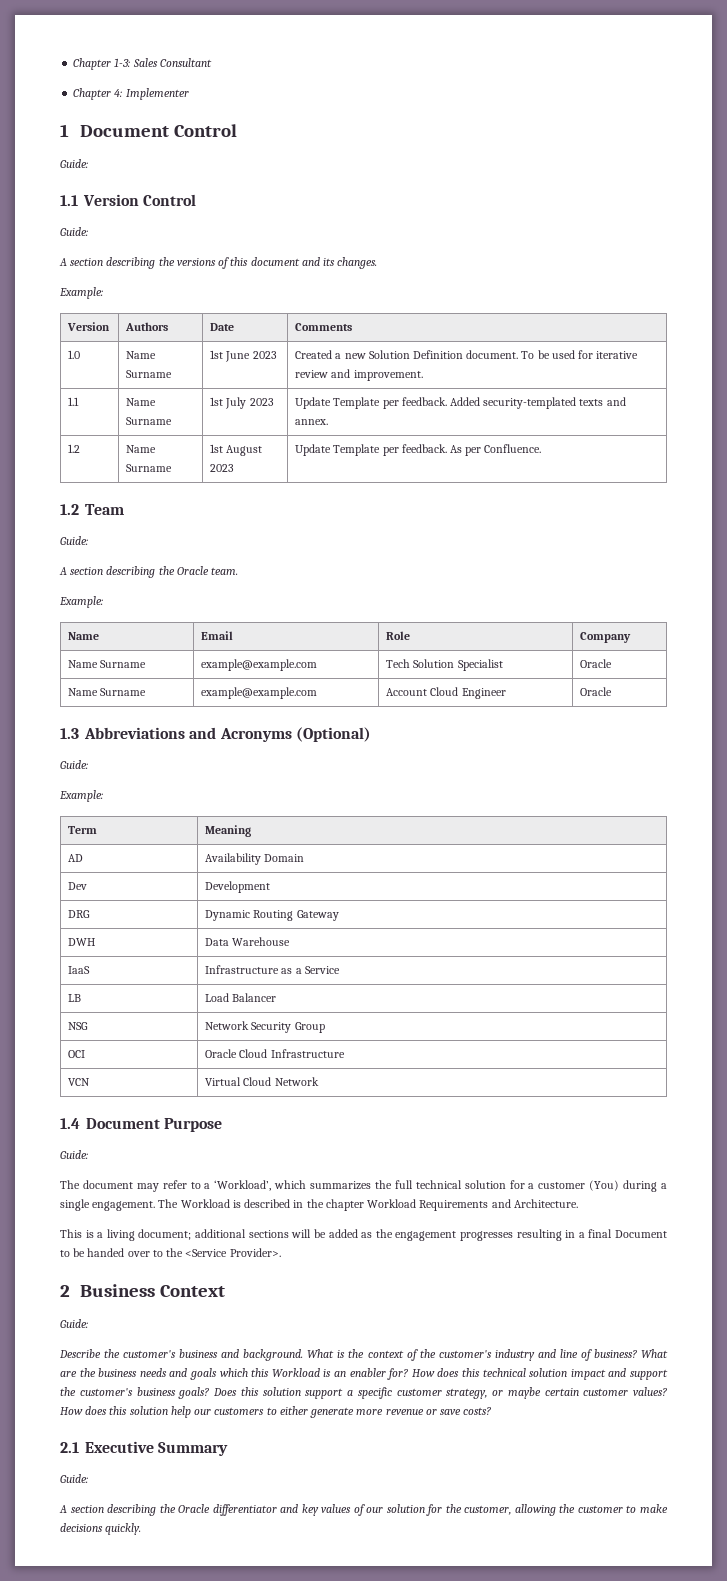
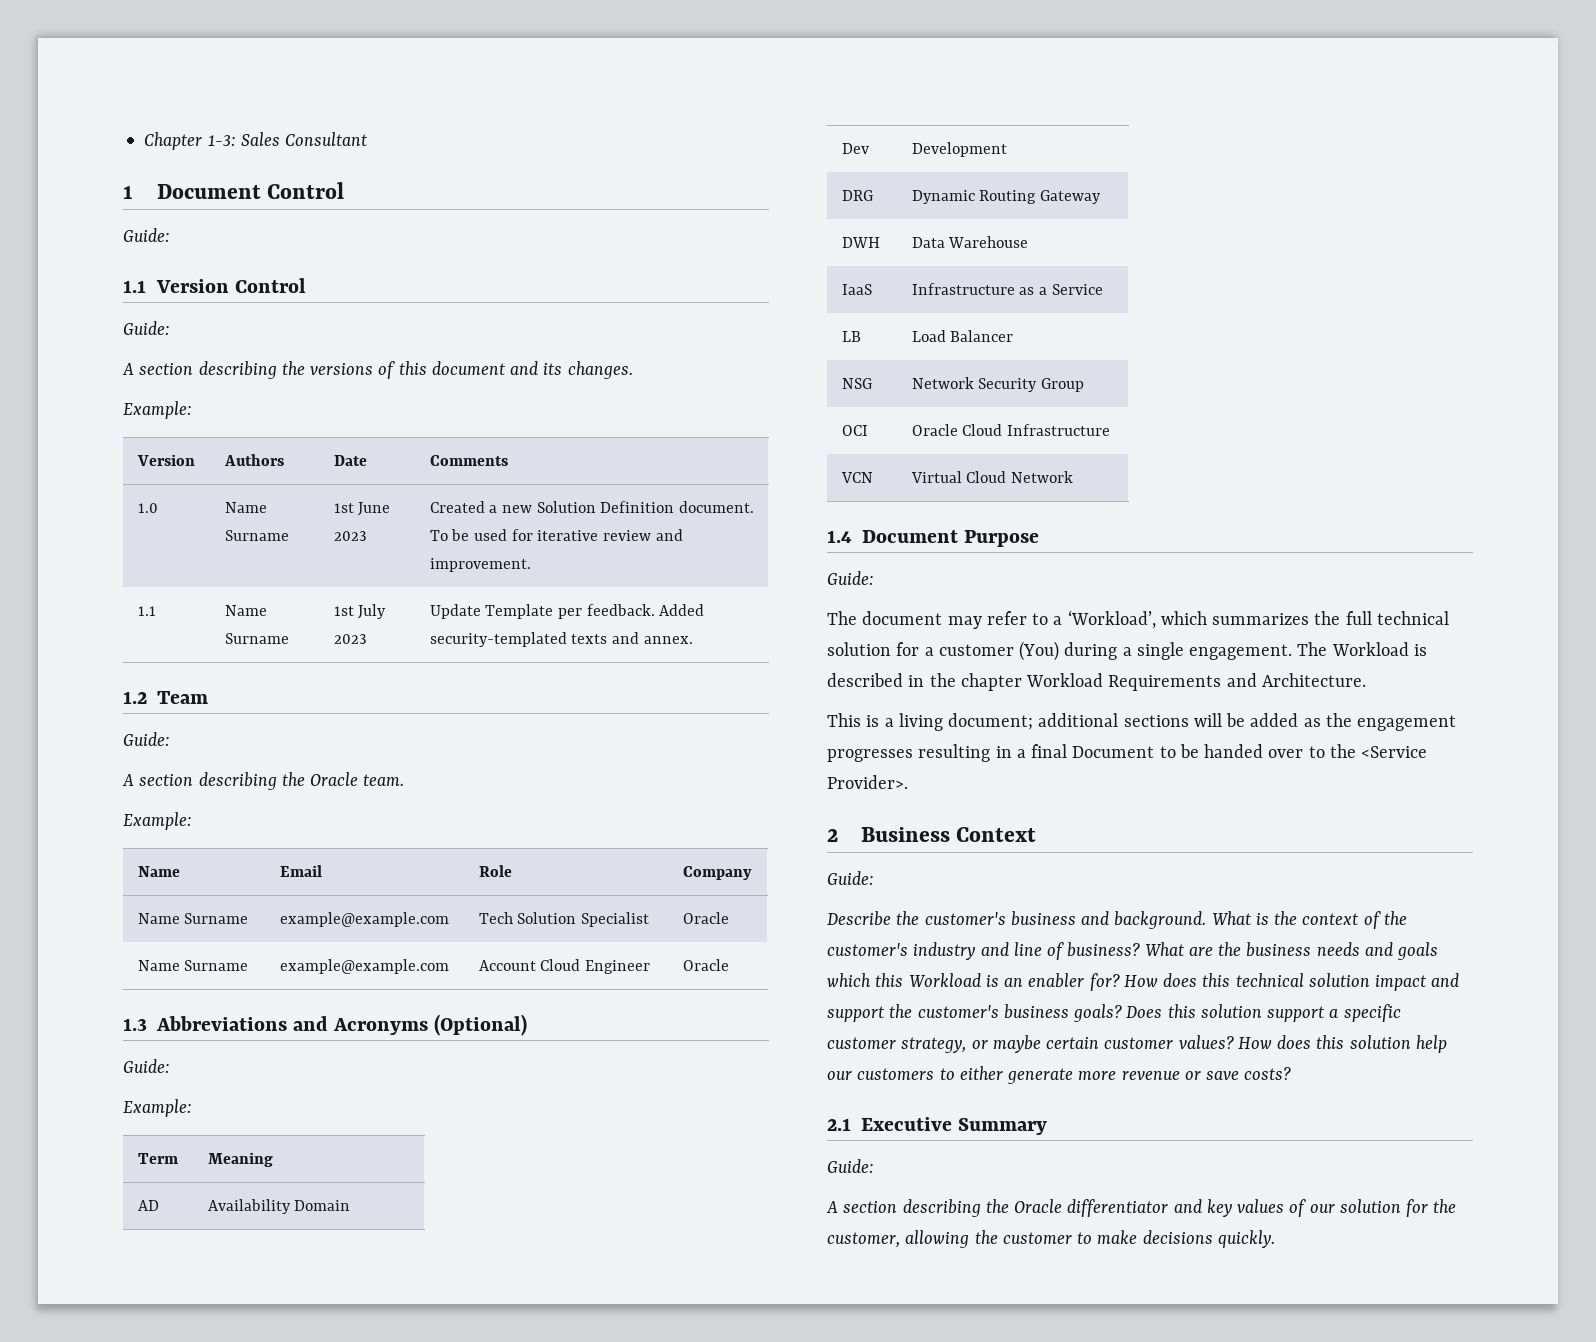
[73,88,189,100] // Chapter 4: Implementer -> (368, 139) none
[68,444,81,453] [126,445,157,453] [126,464,173,472] [210,444,263,456] [210,464,235,472] [295,444,542,456] // 1.2 | Name Surname | 1st August 2023 | Update Template per feedback. As per Confluence. -> (693, 640) none

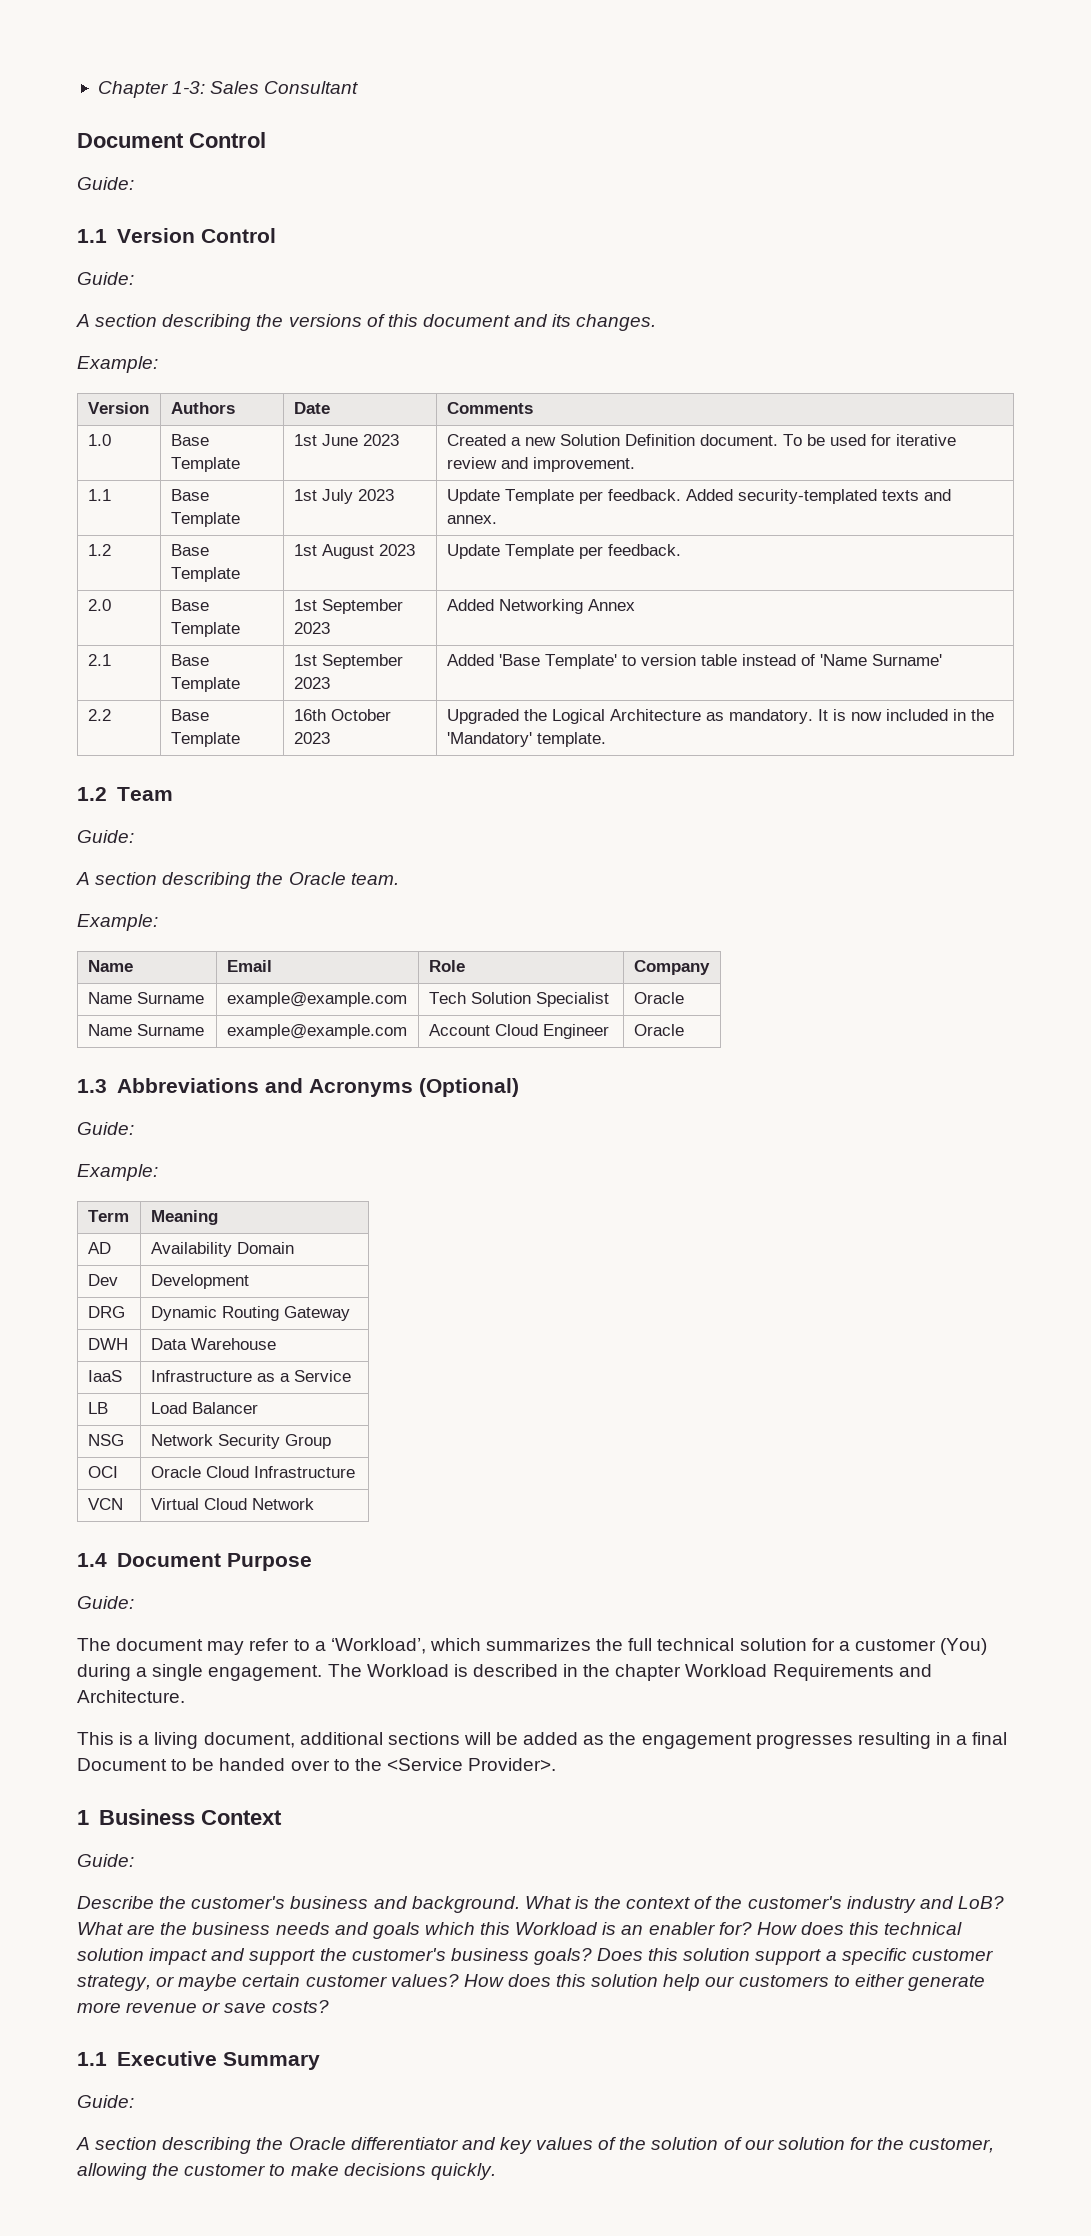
[123,186,133,199] 1 -> (359, 87) none
[224,502,267,513] [224,530,289,541] Name Surname -> [170,434,209,446] [170,457,240,472] Base Template
[224,605,267,616] [224,633,289,644] Name Surname -> [170,489,209,501] [170,512,240,527] Base Template
(693, 640) none -> [87,544,111,556] [170,544,209,556] [170,567,240,582] [293,544,415,559] [446,544,681,559] [87,599,111,611] [170,599,209,611] [170,622,240,637] [293,599,403,614] [293,622,330,634] [446,599,635,614] [87,654,111,666] [170,654,209,666] [170,677,240,692] [293,654,403,669] [293,677,330,689] [446,654,942,669] [87,709,111,721] [170,709,209,721] [170,732,240,747] [293,709,391,721] [293,732,330,744] [446,709,994,724] [446,732,606,747] // 1.2 | Base Template | 1st August 2023 | Update Template per feedback. // 2.0 | Base Template | 1st September 2023 | Added Networking Annex // 2.1 | Base Template | 1st September 2023 | Added 'Base Template' to version table instead of 'Name Surname' // 2.2 | Base Template | 16th October 2023 | Upgraded the Logical Architecture as mandatory. It is now included in the 'Mandatory' template.
[948,713,1034,730] document; -> [203,1732,295,1748] document,
[827,829,838,842] 2 -> [77,1810,89,1825] 1
[1013,942,1141,960] line of business? -> [957,1896,1004,1909] LoB?
[827,1118,851,1131] 2.1 -> [77,2052,107,2066] 1.1
(1307, 1208) none -> [619,2137,742,2150] the solution of

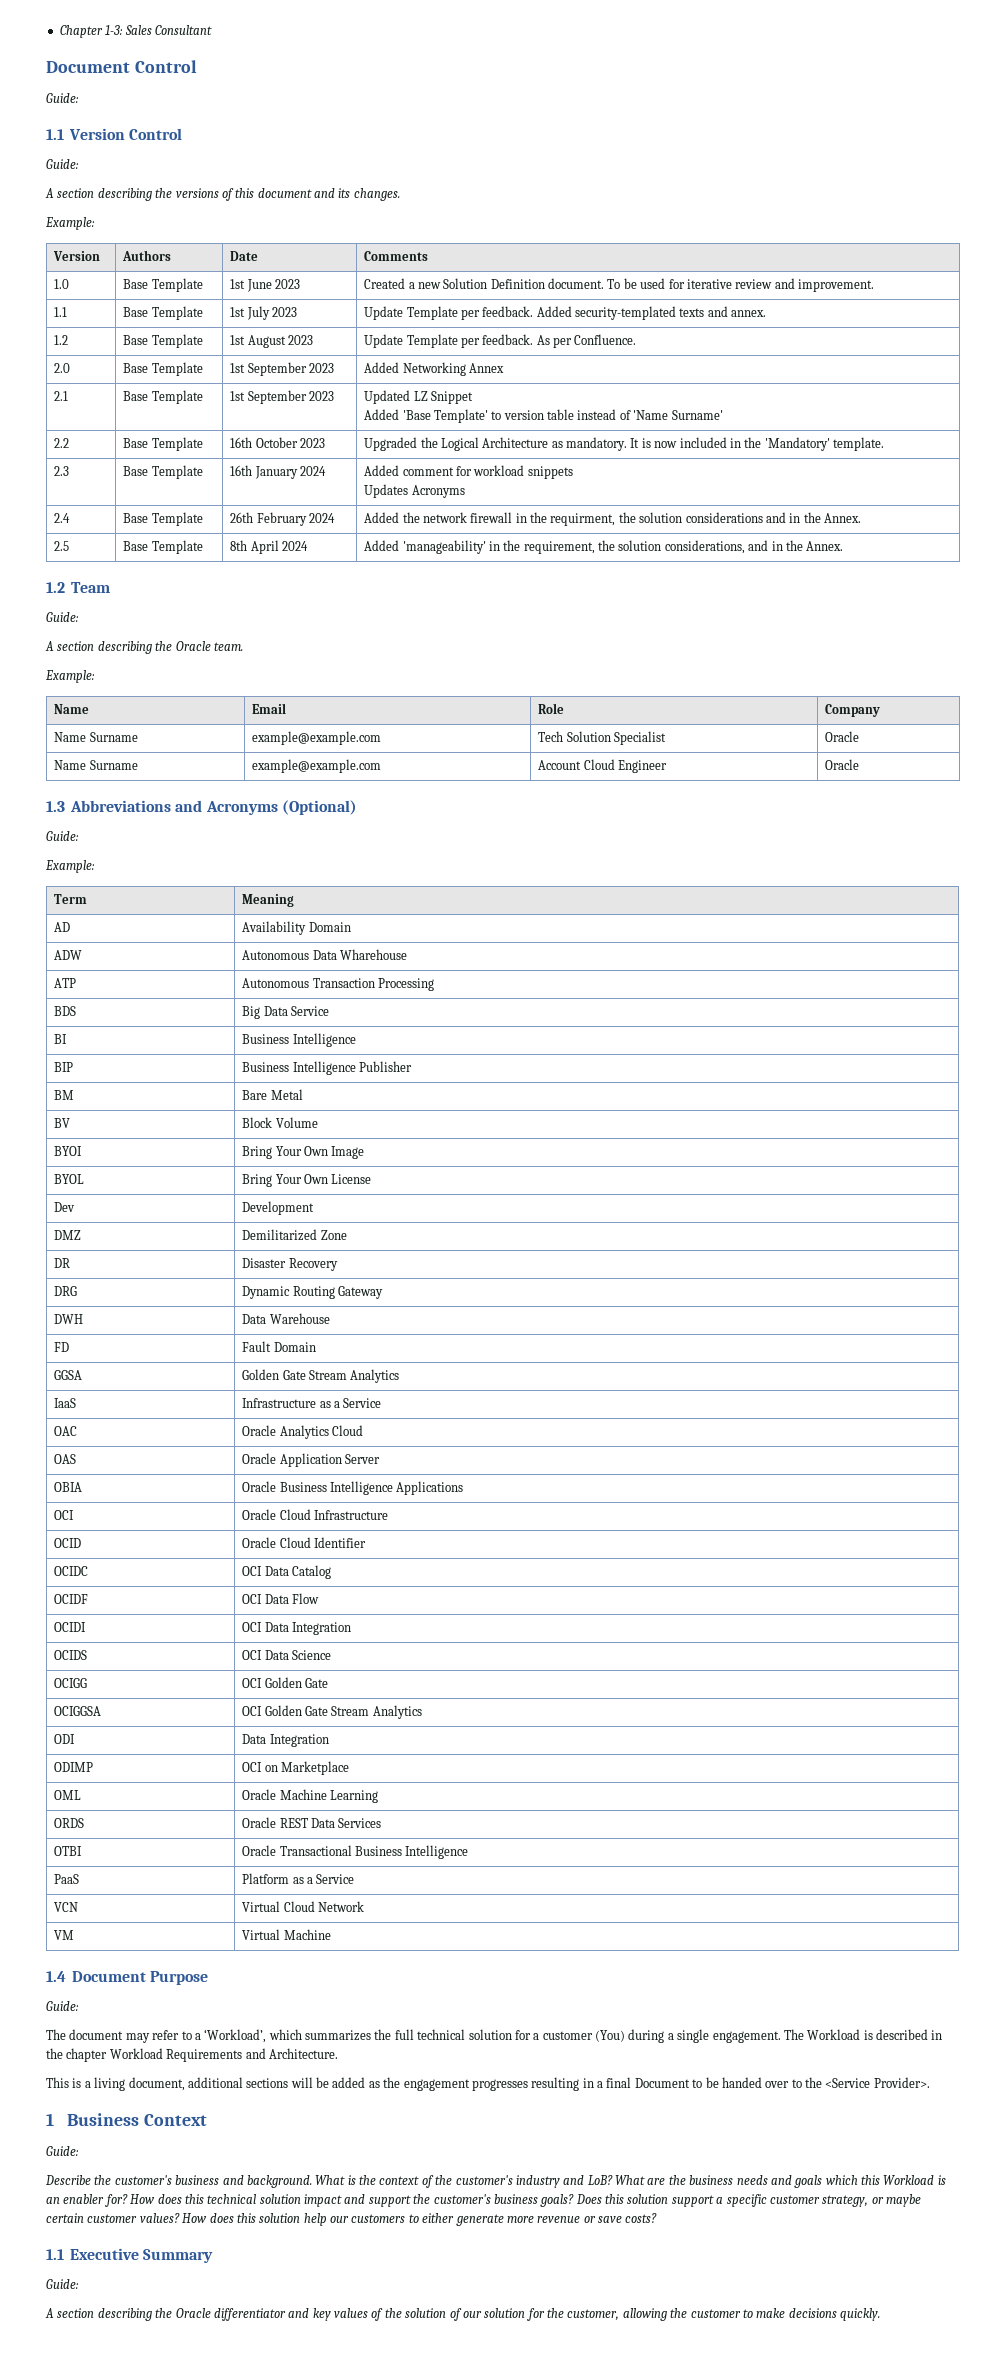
(681, 550) none -> [536,334,637,348] As per Confluence.
(330, 683) none -> [364,390,473,404] Updated LZ Snippet //
(606, 739) none -> [54,466,70,476] [123,465,203,479] [230,465,326,479] [364,465,573,479] [364,484,465,498] [54,513,71,523] [123,512,203,526] [230,512,335,526] [364,512,862,526] [54,541,70,551] [123,540,203,554] [230,540,308,554] [364,540,844,554] // 2.3 | Base Template | 16th January 2024 | Added comment for workload snippets // Updates Acronyms // 2.4 | Base Template | 26th February 2024 | Added the network firewall in the requirment, the solution considerations and in the Annex. // 2.5 | Base Template | 8th April 2024 | Added 'manageability' in the requirement, the solution considerations, and in the Annex.
[87,1274,118,1286] [150,1274,249,1289] Dev | Development -> [54,950,83,960] [242,949,407,960] [54,978,77,988] [242,978,434,991] [54,1006,77,1016] [242,1006,329,1019] [54,1034,68,1044] [242,1033,356,1047] [54,1062,74,1072] [242,1061,412,1075] [54,1090,75,1100] [242,1089,303,1100] [54,1118,71,1128] [242,1117,318,1128] [54,1146,83,1156] [242,1146,365,1159] [54,1174,85,1184] [242,1174,372,1187] [54,1202,76,1212] [242,1201,315,1215] [54,1230,82,1240] [242,1229,347,1241] [54,1258,71,1268] [242,1258,338,1271] ADW | Autonomous Data Wharehouse // ATP | Autonomous Transaction Processing // BDS | Big Data Service // BI | Business Intelligence // BIP | Business Intelligence Publisher // BM | Bare Metal // BV | Block Volume // BYOI | Bring Your Own Image // BYOL | Bring Your Own License // Dev | Development // DMZ | Demilitarized Zone // DR | Disaster Recovery
(276, 1344) none -> [54,1342,70,1352] [242,1341,316,1352] [54,1370,83,1380] [242,1369,400,1383] // FD | Fault Domain // GGSA | Golden Gate Stream Analytics
[87,1402,108,1414] [150,1402,258,1414] [87,1434,124,1446] [150,1434,331,1449] [87,1466,118,1478] [150,1466,355,1478] LB | Load Balancer // NSG | Network Security Group // OCI | Oracle Cloud Infrastructure -> [54,1426,78,1436] [242,1425,363,1439] [54,1454,77,1464] [242,1453,380,1467] [54,1482,83,1492] [242,1481,464,1495] [54,1510,75,1520] [242,1509,388,1520] [54,1538,82,1548] [242,1537,366,1548] [54,1566,89,1576] [242,1565,331,1579] [54,1594,89,1604] [242,1593,319,1604] [54,1622,87,1632] [242,1622,351,1635] [54,1650,88,1660] [242,1650,331,1660] [54,1678,88,1688] [242,1677,328,1688] [54,1706,102,1716] [242,1705,422,1719] [54,1734,76,1744] [242,1734,329,1747] [54,1762,94,1772] [242,1761,349,1775] [54,1790,82,1800] [242,1789,378,1803] [54,1818,85,1828] [242,1817,382,1828] [54,1846,83,1856] [242,1845,469,1859] [54,1874,80,1884] [242,1873,355,1884] OAC | Oracle Analytics Cloud // OAS | Oracle Application Server // OBIA | Oracle Business Intelligence Applications // OCI | Oracle Cloud Infrastructure // OCID | Oracle Cloud Identifier // OCIDC | OCI Data Catalog // OCIDF | OCI Data Flow // OCIDI | OCI Data Integration // OCIDS | OCI Data Science // OCIGG | OCI Golden Gate // OCIGGSA | OCI Golden Gate Stream Analytics // ODI | Data Integration // ODIMP | OCI on Marketplace // OML | Oracle Machine Learning // ORDS | Oracle REST Data Services // OTBI | Oracle Transactional Business Intelligence // PaaS | Platform as a Service
(314, 1504) none -> [54,1930,75,1940] [242,1929,331,1940] // VM | Virtual Machine

